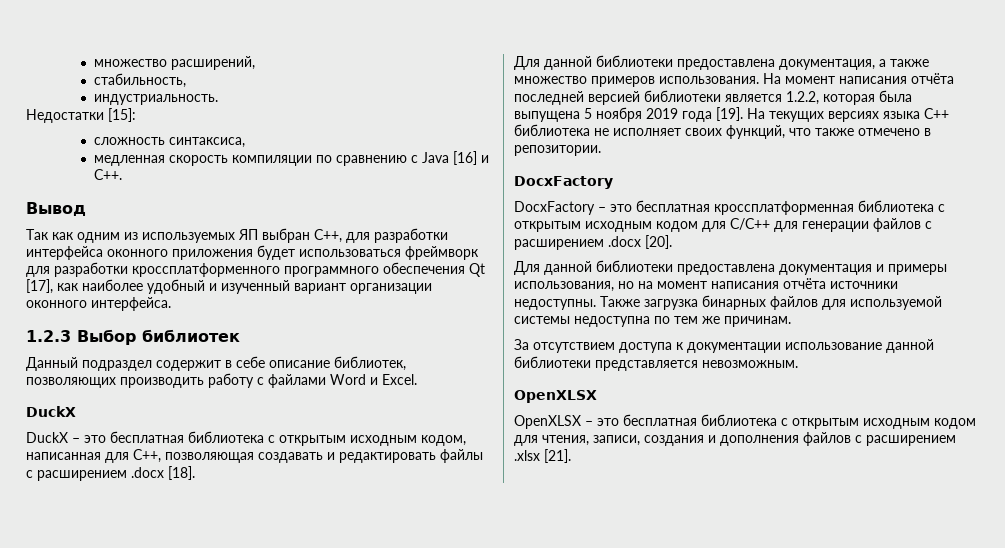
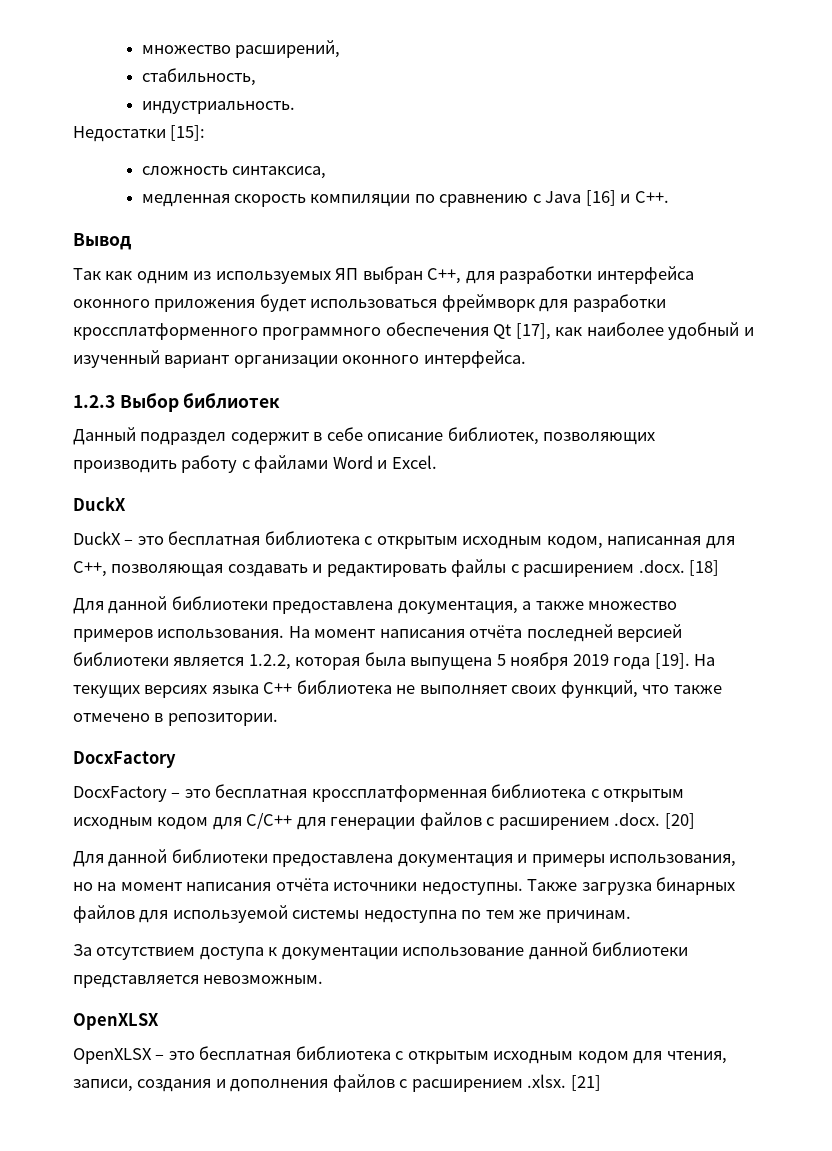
[131,466,195,480] .docx [18]. -> [638,560,720,576] .docx. [18]
[613,128,681,136] исполняет -> [419,685,507,694] выполняет
[608,235,672,249] .docx [20]. -> [614,813,695,829] .docx. [20]
[514,449,571,463] .xlsx [21]. -> [527,1074,601,1091] .xlsx. [21]

